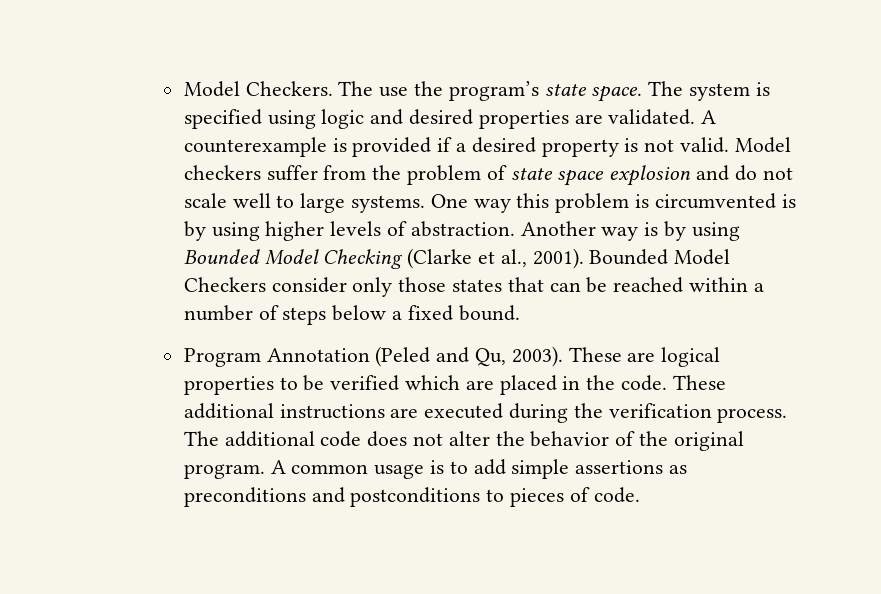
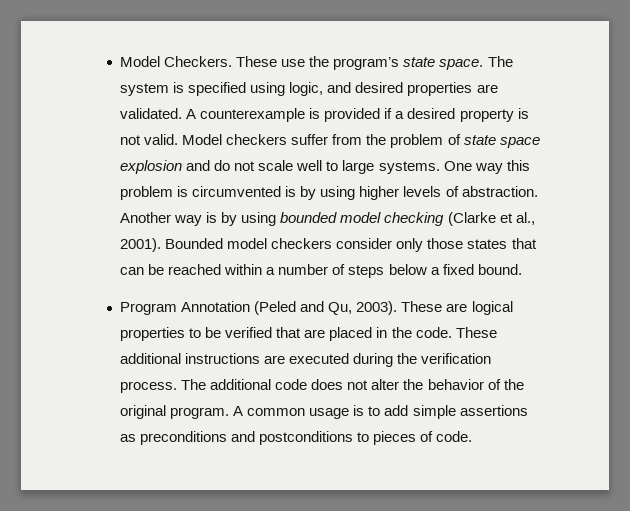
[338,81,374,96] The -> [236,56,278,67] These
[321,109,365,129] logic -> [289,82,324,96] logic,
[183,249,404,269] Bounded Model Checking -> [280,212,445,226] bounded model checking
[674,249,731,265] [183,277,266,292] Model Checkers -> [227,238,333,249] model checkers
[404,375,460,390] which -> [276,327,302,338] that

